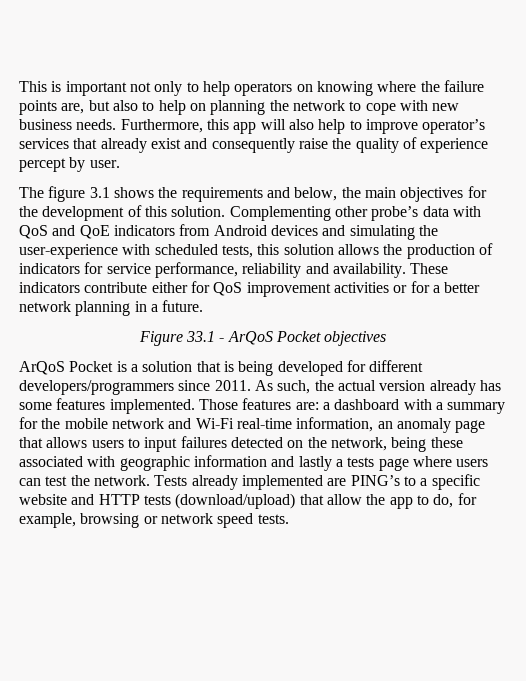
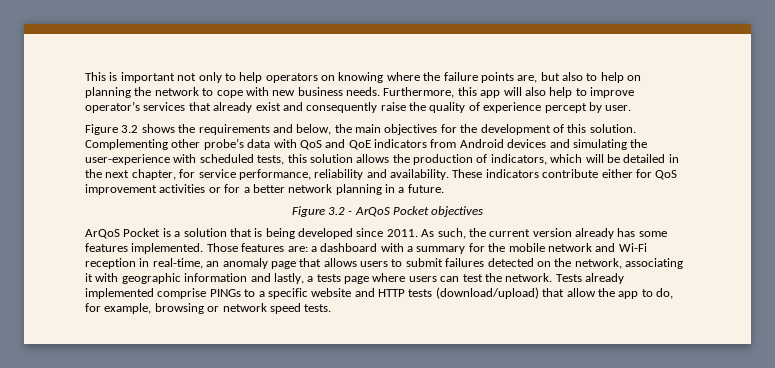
[19,186,110,202] The figure 3.1 -> [85,124,139,135] Figure 3.2
[19,263,80,274] indicators -> [490,154,679,165] [85,169,176,180] indicators, which will be detailed in the next chapter,
[186,331,216,342] 33.1 -> [327,207,345,215] 3.2
[346,360,424,372] [19,380,174,395] for different developers/programmers -> (353, 233) none
[337,380,376,391] actual -> [489,229,531,237] current
[236,417,374,432] real-time information, -> [85,258,203,269] reception in real-time,
[144,437,178,452] input -> [405,258,443,267] submit
[391,437,463,452] [19,456,83,467] being these associated -> [625,258,683,269] [85,273,93,282] associating it
[298,456,332,471] lastly -> [273,273,304,284] lastly,
[327,475,400,486] are PING’s -> [157,288,241,299] comprise PINGs

